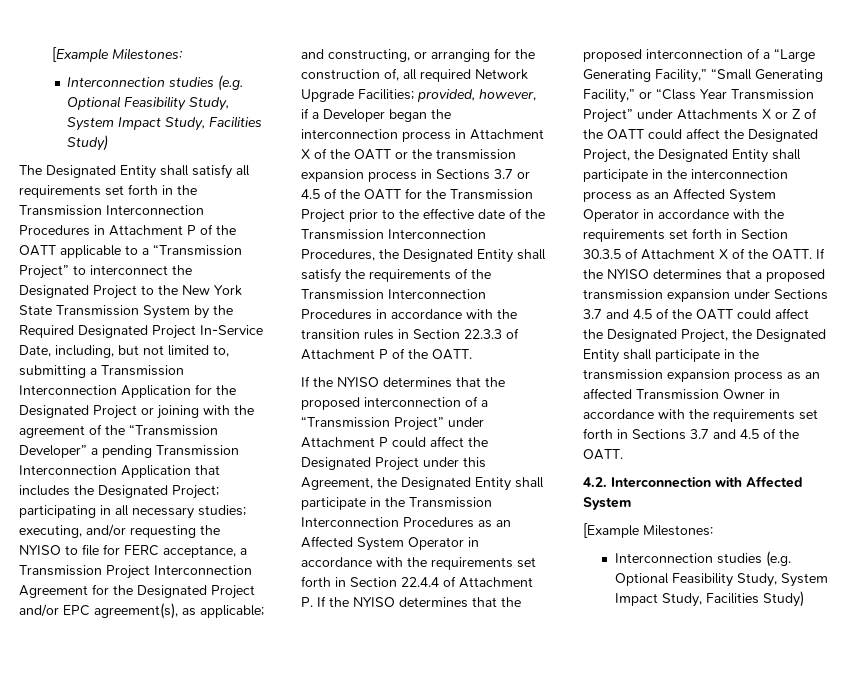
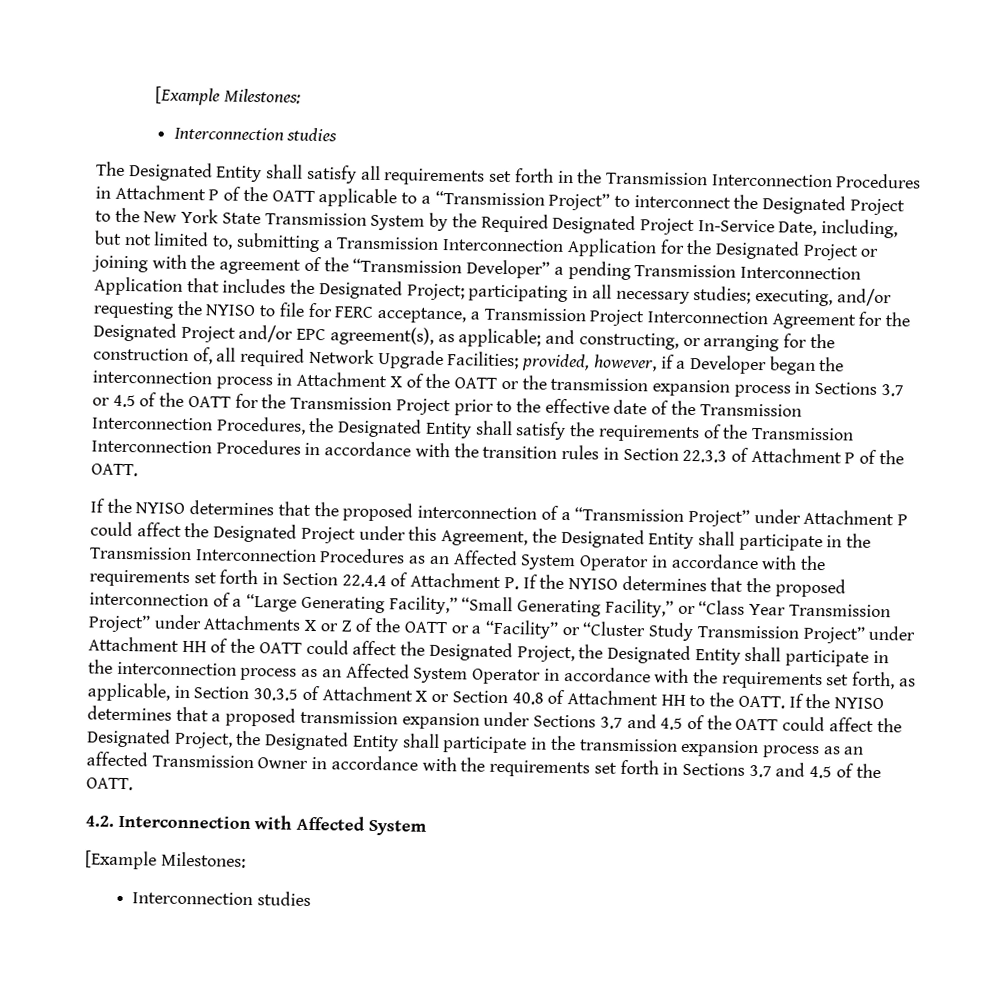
[51,47,183,62] [67,75,244,91] [67,96,230,111] [67,116,263,131] [67,135,109,151] [Example Milestones: // Interconnection studies (e.g. Optional Feasibility Study, System Impact Study, Facilities Study) -> [155,86,302,106] [173,126,338,142] [Example Milestones: // Interconnection studies
(644, 134) none -> [450,619,917,644] [88,636,302,654] or a “Facility” or “Cluster Study Transmission Project” under Attachment HH of the OATT
[692,228,722,239] forth -> [852,671,916,690] [87,682,171,702] forth, as applicable,
[732,248,745,259] of -> [431,689,706,707] or Section 40.8 of Attachment HH to
[765,551,791,567] [614,573,828,587] [614,591,804,607] (e.g. Optional Feasibility Study, System Impact Study, Facilities Study) -> (312, 899) none

